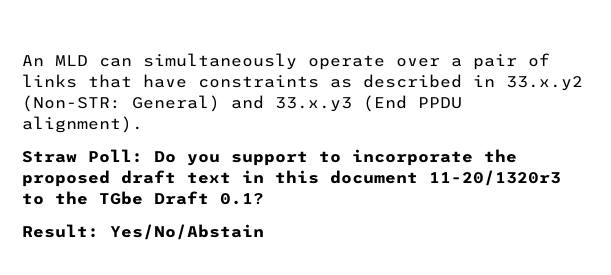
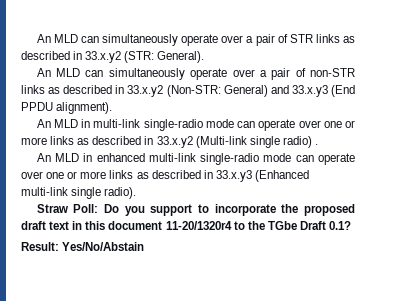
[22,53,550,70] [22,74,319,88] An MLD can simultaneously operate over a pair of links that have constraints -> [36,34,355,46] [21,51,205,63] [36,68,355,80] [21,85,45,94] An MLD can simultaneously operate over a pair of STR links as described in 33.x.y2 (STR: General). // An MLD can simultaneously operate over a pair of non-STR links
(143, 124) none -> [36,119,355,131] [21,136,318,148] [36,153,355,165] [21,170,309,182] [21,187,137,199] // An MLD in multi-link single-radio mode can operate over one or more links as described in 33.x.y2 (Multi-link single radio) . // An MLD in enhanced multi-link single-radio mode can operate over one or more links as described in 33.x.y3 (Enhanced multi-link single radio).
[429,170,561,186] 11-20/1320r3 -> [165,221,232,230] 11-20/1320r4

